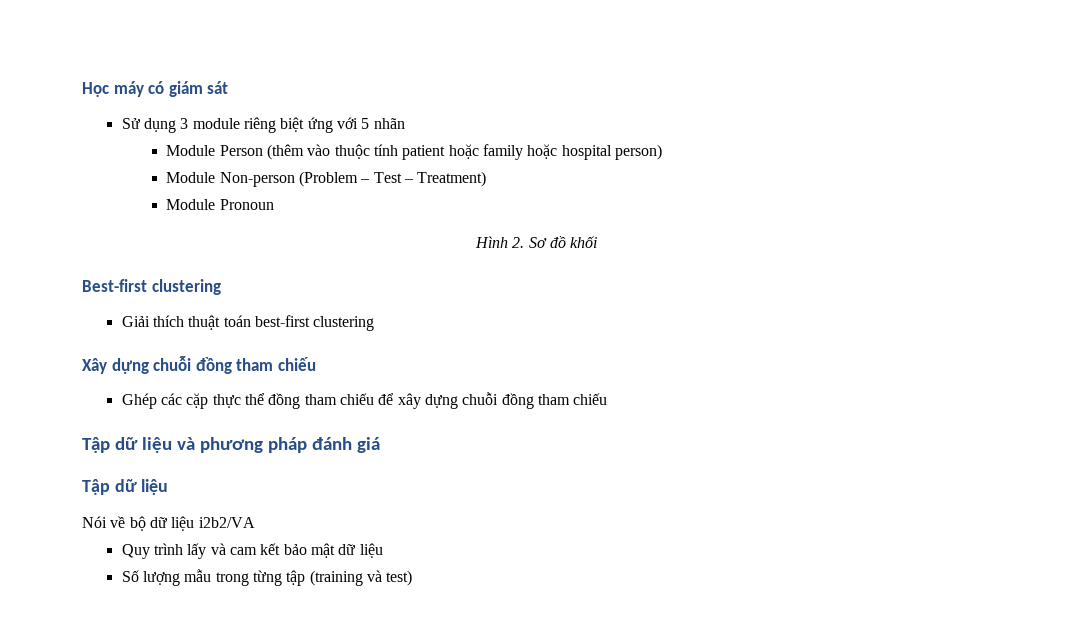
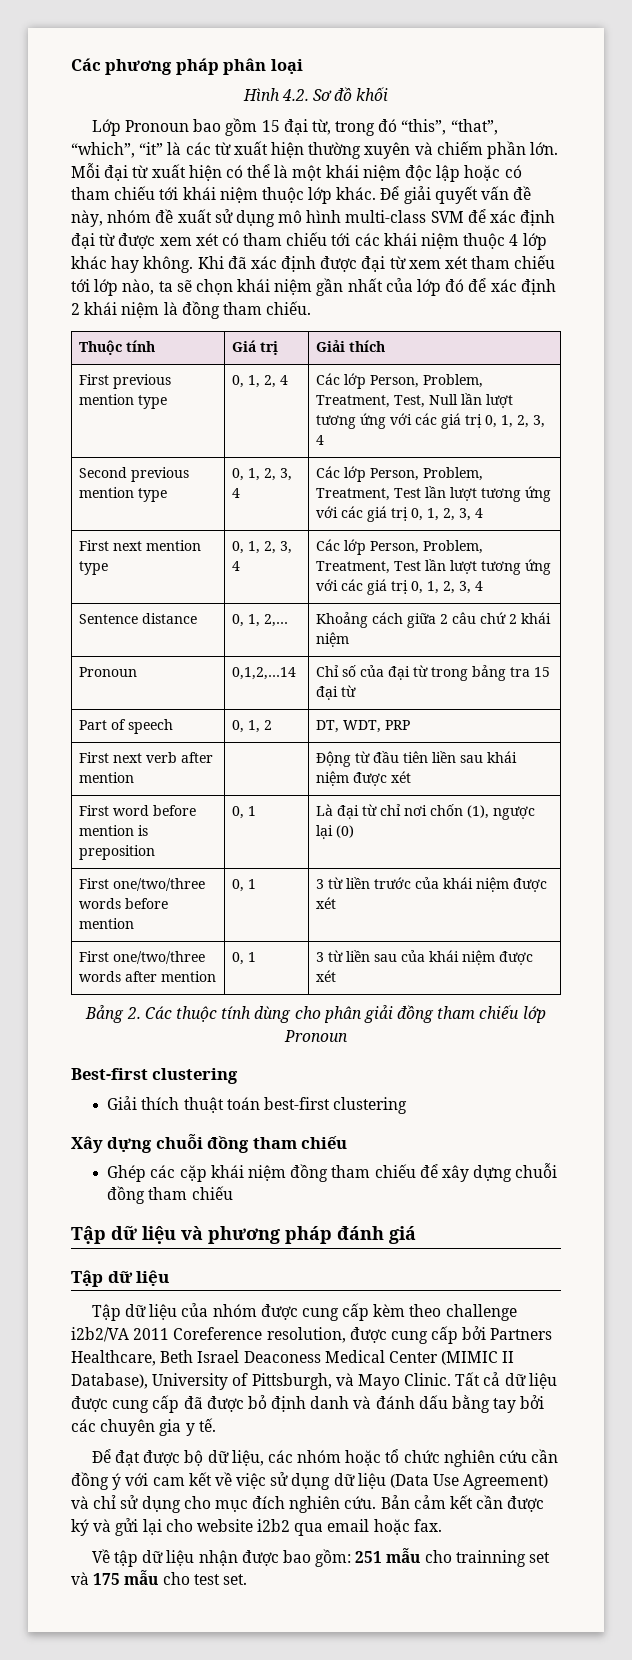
[82,81,229,97] [121,117,405,133] [166,144,662,160] [166,171,487,187] [166,199,274,210] Học máy có giám sát // Sử dụng 3 module riêng biệt ứng với 5 nhãn // Module Person (thêm vào thuộc tính patient hoặc family hoặc hospital person) // Module Non-person (Problem – Test – Treatment) // Module Pronoun -> [71,58,303,75] Các phương pháp phân loại
[512,237,525,248] 2. -> [281,89,309,101] 4.2.
(598, 242) none -> [91,118,498,136] [71,141,559,159] [71,163,522,182] [71,186,532,204] [71,209,556,227] [71,232,547,250] [71,255,556,273] [71,278,556,296] [71,301,312,319] [79,340,156,355] [232,340,279,355] [316,340,386,352] [79,374,172,389] [79,394,168,409] [232,375,289,388] [316,373,484,389] [316,393,514,408] [316,413,546,429] [316,435,325,445] [79,467,190,482] [79,487,168,502] [232,468,293,481] [232,488,241,498] [316,466,484,482] [316,486,552,502] [316,506,484,522] [79,540,202,551] [79,561,109,575] [232,541,293,554] [232,561,241,571] [316,539,484,555] [316,559,552,575] [316,579,484,595] [79,613,198,624] [232,614,289,627] [316,612,552,628] [316,632,350,647] [79,667,138,677] [232,667,297,680] [316,665,551,681] [316,685,357,700] [79,719,174,734] [232,720,273,733] [316,720,411,733] [79,752,214,763] [79,772,135,783] [316,751,518,767] [316,771,412,786] [79,805,197,816] [79,825,149,836] [79,845,156,860] [232,806,257,819] [316,804,536,820] [316,825,355,839] [79,878,206,891] [79,898,169,909] [79,918,135,929] [232,879,257,892] [316,877,548,892] [316,897,337,909] [79,951,206,964] [79,971,217,982] [232,952,257,965] [316,950,534,965] [316,970,337,982] [85,1005,546,1023] [284,1030,348,1042] // Lớp Pronoun bao gồm 15 đại từ, trong đó “this”, “that”, “which”, “it” là các từ xuất hiện thường xuyên và chiếm phần lớn. Mỗi đại từ xuất hiện có thể là một khái niệm độc lập hoặc có tham chiếu tới khái niệm thuộc lớp khác. Để giải quyết vấn đề này, nhóm đề xuất sử dụng mô hình multi-class SVM để xác định đại từ được xem xét có tham chiếu tới các khái niệm thuộc 4 lớp khác hay không. Khi đã xác định được đại từ xem xét tham chiếu tới lớp nào, ta sẽ chọn khái niệm gần nhất của lớp đó để xác định 2 khái niệm là đồng tham chiếu. // Thuộc tính | Giá trị | Giải thích // First previous mention type | 0, 1, 2, 4 | Các lớp Person, Problem, Treatment, Test, Null lần lượt tương ứng với các giá trị 0, 1, 2, 3, 4 // Second previous mention type | 0, 1, 2, 3, 4 | Các lớp Person, Problem, Treatment, Test lần lượt tương ứng với các giá trị 0, 1, 2, 3, 4 // First next mention type | 0, 1, 2, 3, 4 | Các lớp Person, Problem, Treatment, Test lần lượt tương ứng với các giá trị 0, 1, 2, 3, 4 // Sentence distance | 0, 1, 2,… | Khoảng cách giữa 2 câu chứ 2 khái niệm // Pronoun | 0,1,2,…14 | Chỉ số của đại từ trong bảng tra 15 đại từ // Part of speech | 0, 1, 2 | DT, WDT, PRP // First next verb after mention | | Động từ đầu tiên liền sau khái niệm được xét // First word before mention is preposition | 0, 1 | Là đại từ chỉ nơi chốn (1), ngược lại (0) // First one/two/three words before mention | 0, 1 | 3 từ liền trước của khái niệm được xét // First one/two/three words after mention | 0, 1 | 3 từ liền sau của khái niệm được xét // Bảng 2. Các thuộc tính dùng cho phân giải đồng tham chiếu lớp Pronoun
[212,393,266,408] thực thể -> [210,1165,286,1181] khái niệm
[82,516,255,531] [121,543,383,559] [121,569,413,586] Nói về bộ dữ liệu i2b2/VA // Quy trình lấy và cam kết bảo mật dữ liệu // Số lượng mẫu trong từng tập (training và test) -> [91,1303,517,1321] [71,1326,553,1344] [71,1350,515,1366] [71,1372,557,1390] [71,1395,545,1413] [71,1418,216,1436] [91,1449,559,1467] [71,1472,549,1490] [71,1495,545,1513] [71,1518,442,1536] [91,1548,551,1567] [71,1570,247,1585] Tập dữ liệu của nhóm được cung cấp kèm theo challenge i2b2/VA 2011 Coreference resolution, được cung cấp bởi Partners Healthcare, Beth Israel Deaconess Medical Center (MIMIC II Database), University of Pittsburgh, và Mayo Clinic. Tất cả dữ liệu được cung cấp đã được bỏ định danh và đánh dấu bằng tay bởi các chuyên gia y tế. // Để đạt được bộ dữ liệu, các nhóm hoặc tổ chức nghiên cứu cần đồng ý với cam kết về việc sử dụng dữ liệu (Data Use Agreement) và chỉ sử dụng cho mục đích nghiên cứu. Bản cảm kết cần được ký và gửi lại cho website i2b2 qua email hoặc fax. // Về tập dữ liệu nhận được bao gồm: 251 mẫu cho trainning set và 175 mẫu cho test set.

